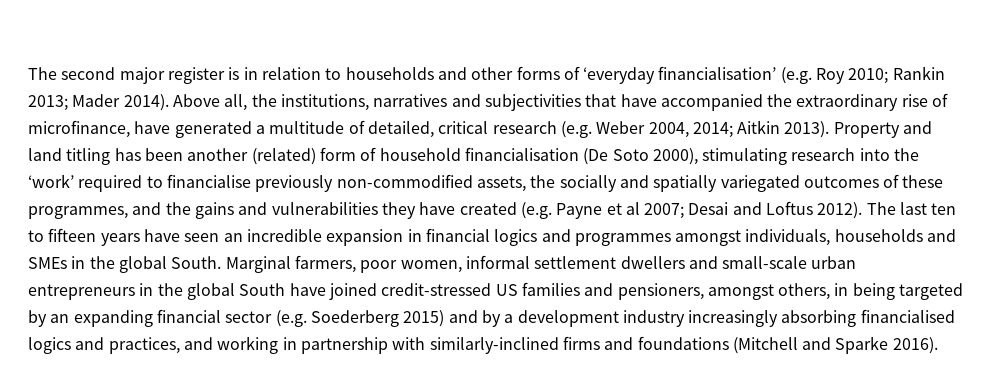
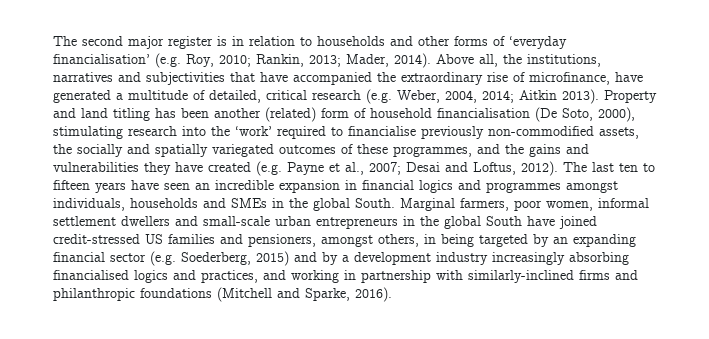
[816,66,945,84] [28,94,121,111] Roy 2010; Rankin 2013; Mader -> [186,54,389,67] Roy, 2010; Rankin, 2013; Mader,
[596,121,646,134] Weber -> [397,90,440,103] Weber,
[612,149,649,161] Soto -> [562,108,593,121] Soto,
[625,202,640,215] al -> [345,162,364,175] al.,
[766,201,814,215] Loftus -> [473,162,516,175] Loftus,
[310,310,399,327] Soederberg -> [181,252,251,265] Soederberg,
(634, 343) none -> [53,288,135,301] philanthropic
[835,336,889,354] Sparke -> [305,288,350,301] Sparke,

